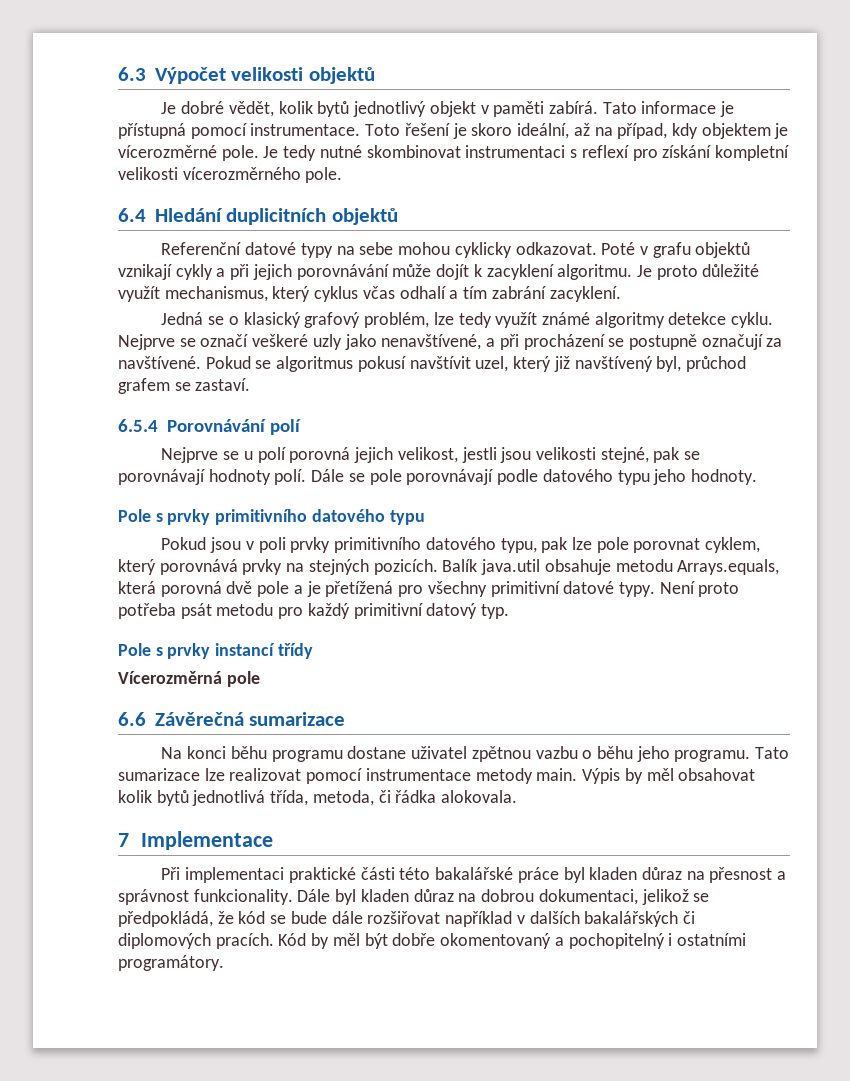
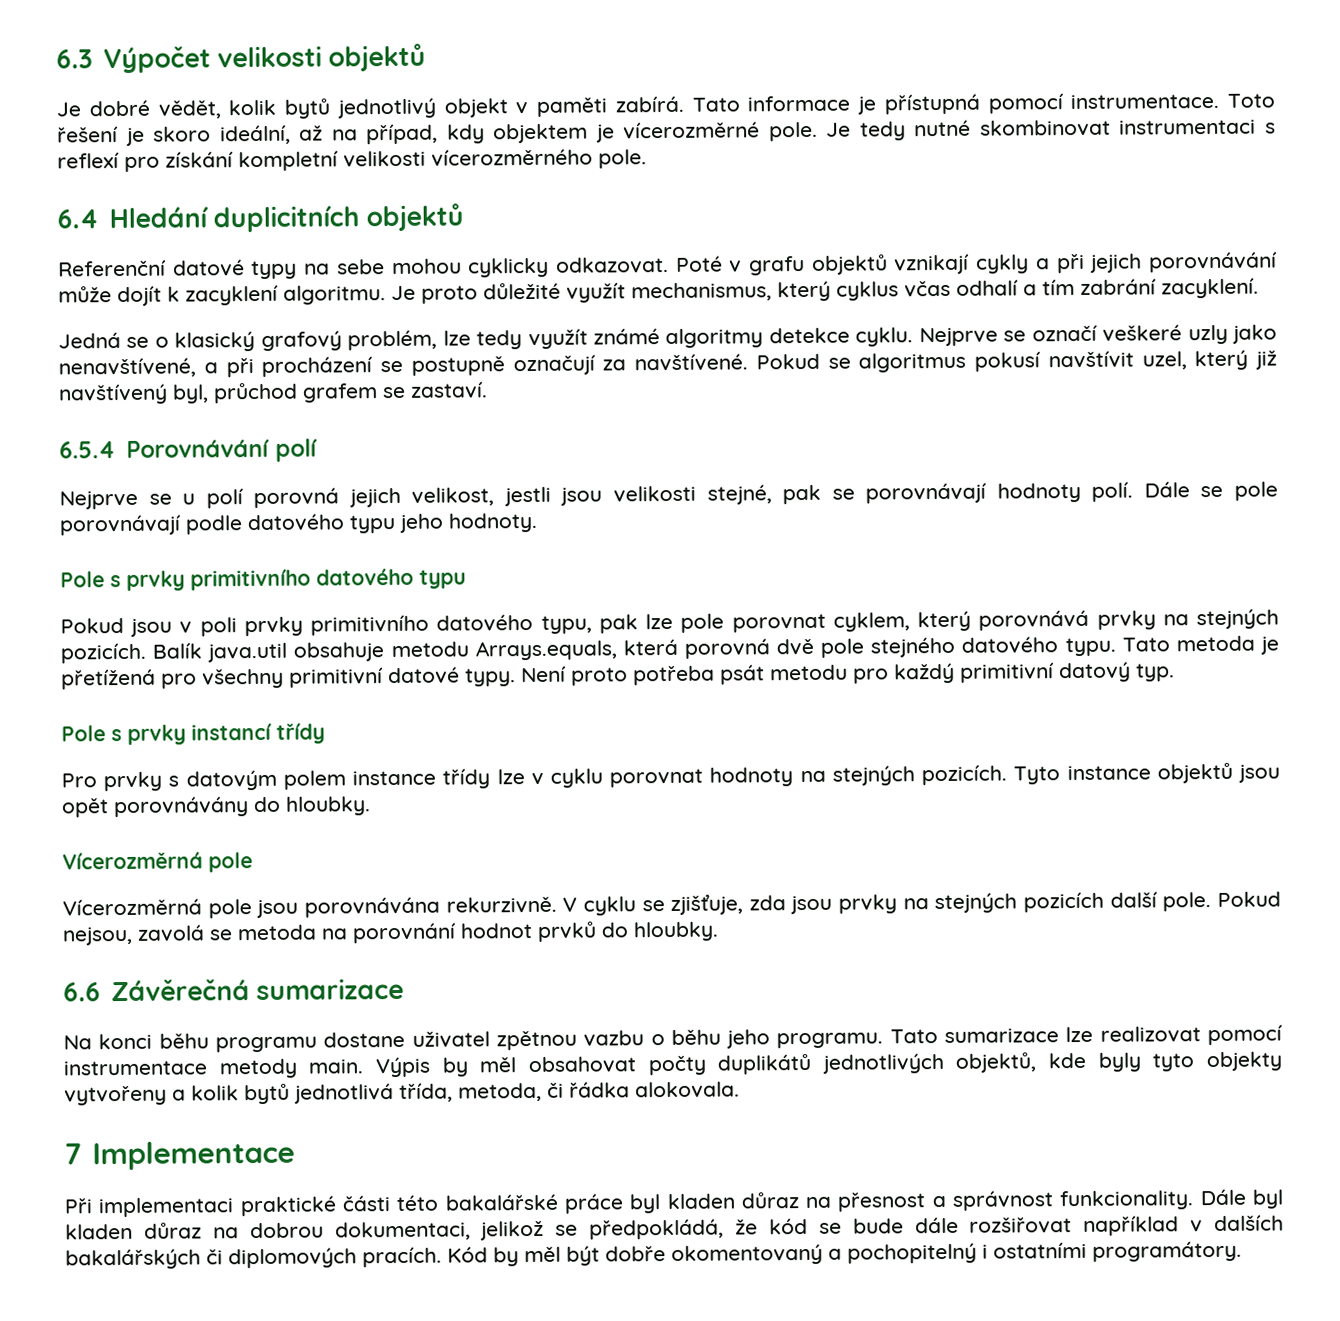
[293,585,303,594] a -> [870,635,1255,658] stejného datového typu. Tato metoda
[118,671,260,687] Vícerozměrná pole -> [61,762,1280,792] [61,796,371,818] [62,851,253,873] [62,891,1282,919] [62,921,719,946] Pro prvky s datovým polem instance třídy lze v cyklu porovnat hodnoty na stejných pozicích. Tyto instance objektů jsou opět porovnávány do hloubky. // Vícerozměrná pole // Vícerozměrná pole jsou porovnávána rekurzivně. V cyklu se zjišťuje, zda jsou prvky na stejných pozicích další pole. Pokud nejsou, zavolá se metoda na porovnání hodnot prvků do hloubky.
(756, 774) none -> [647,1051,1283,1076] [64,1085,186,1106] počty duplikátů jednotlivých objektů, kde byly tyto objekty vytvořeny a

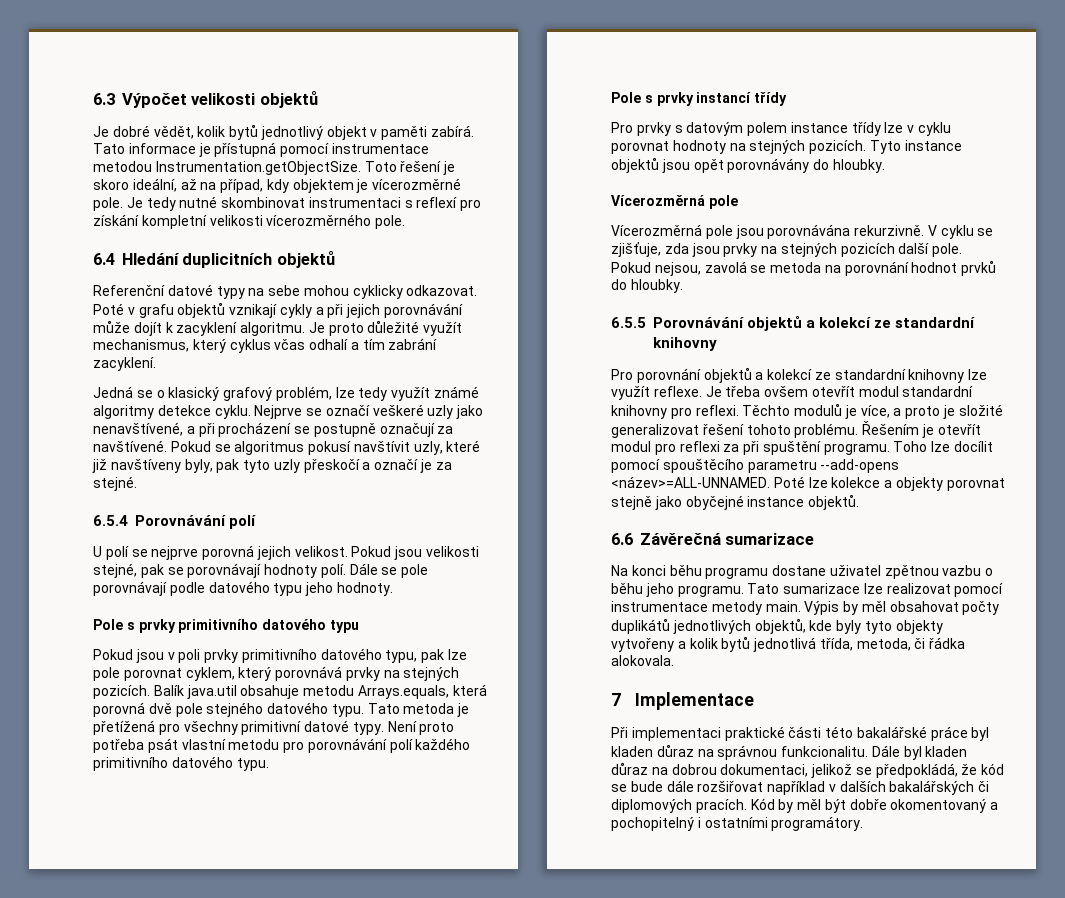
[1070,93,1220,110] instrumentace. -> [331,143,429,154] [93,161,361,175] instrumentace metodou Instrumentation.getObjectSize.
[1141,349,1277,371] [58,381,488,405] [59,438,318,462] [59,486,551,510] uzel, který již navštívený byl, průchod grafem se zastaví. // 6.5.4 Porovnávání polí // Nejprve se u polí porovná jejich velikost, jestli -> [413,440,481,455] [92,459,452,473] [93,476,137,491] [93,515,257,529] [93,545,392,560] uzly, které již navštíveny byly, pak tyto uzly přeskočí a označí je za stejné. // 6.5.4 Porovnávání polí // U polí se nejprve porovná jejich velikost. Pokud
(765, 674) none -> [181,739,226,750] vlastní
[894,661,1175,684] každý primitivní datový typ. -> [307,738,471,753] [93,756,269,771] porovnávání polí každého primitivního datového typu.
(719, 931) none -> [611,316,976,331] [653,337,717,351] [611,367,988,383] [611,386,974,400] [611,403,1003,419] [611,421,981,438] [611,441,994,455] [611,459,900,473] [611,476,1005,491] [611,494,860,510] // 6.5.5 Porovnávání objektů a kolekcí ze standardní knihovny // Pro porovnání objektů a kolekcí ze standardní knihovny lze využít reflexe. Je třeba ovšem otevřít modul standardní knihovny pro reflexi. Těchto modulů je více, a proto je složité generalizovat řešení tohoto problému. Řešením je otevřít modul pro reflexi za při spuštění programu. Toho lze docílit pomocí spouštěcího parametru --add-opens <název>=ALL-UNNAMED. Poté lze kolekce a objekty porovnat stejně jako obyčejné instance objektů.
[837,1190,1195,1212] přesnost a správnost funkcionality. -> [717,745,869,760] správnou funkcionalitu.

